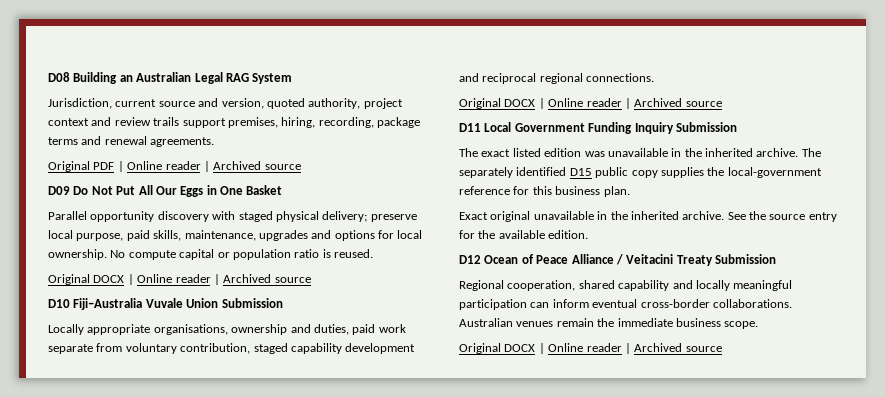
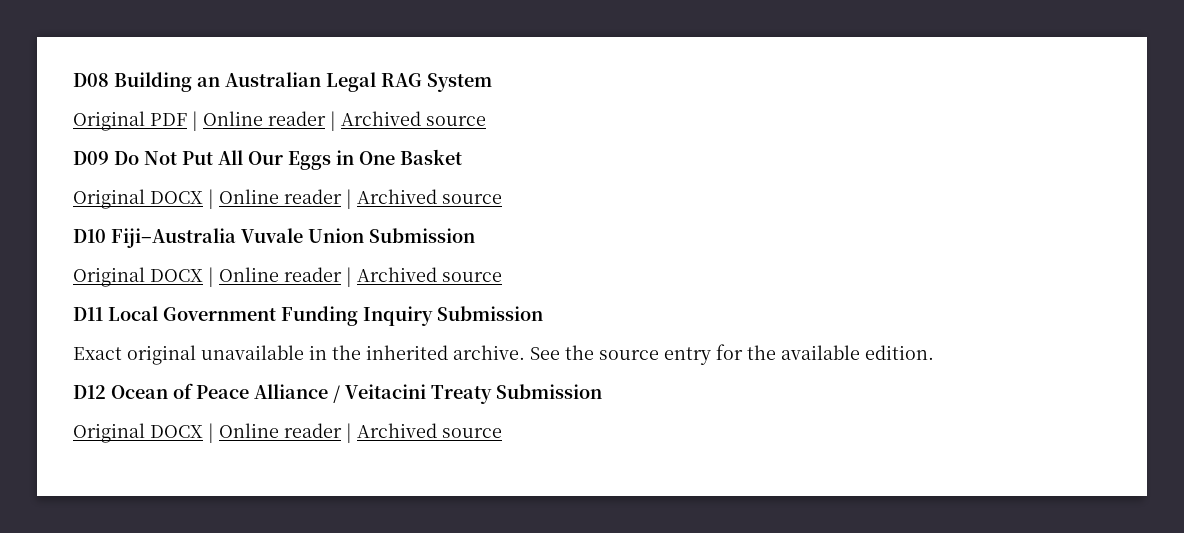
[48,98,403,109] [48,117,420,128] [48,136,215,147] // Jurisdiction, current source and version, quoted authority, project context and review trails support premises, hiring, recording, package terms and renewal agreements. -> (492, 82) none
[48,211,417,222] [48,230,423,241] [48,249,373,260] // Parallel opportunity discovery with staged physical delivery; preserve local purpose, paid skills, maintenance, upgrades and options for local ownership. No compute capital or population ratio is reused. -> (462, 157) none
[48,324,406,335] [48,343,416,354] [459,73,655,84] // Locally appropriate organisations, ownership and duties, paid work separate from voluntary contribution, staged capability development and reciprocal regional connections. -> (475, 235) none
[459,148,821,157] [459,167,822,178] [459,186,630,197] // The exact listed edition was unavailable in the inherited archive. The separately identified D15 public copy supplies the local-government reference for this business plan. -> (543, 313) none
[459,280,793,291] [459,299,792,310] [459,318,759,329] // Regional cooperation, shared capability and locally meaningful participation can inform eventual cross-border collaborations. Australian venues remain the immediate business scope. -> (602, 391) none

